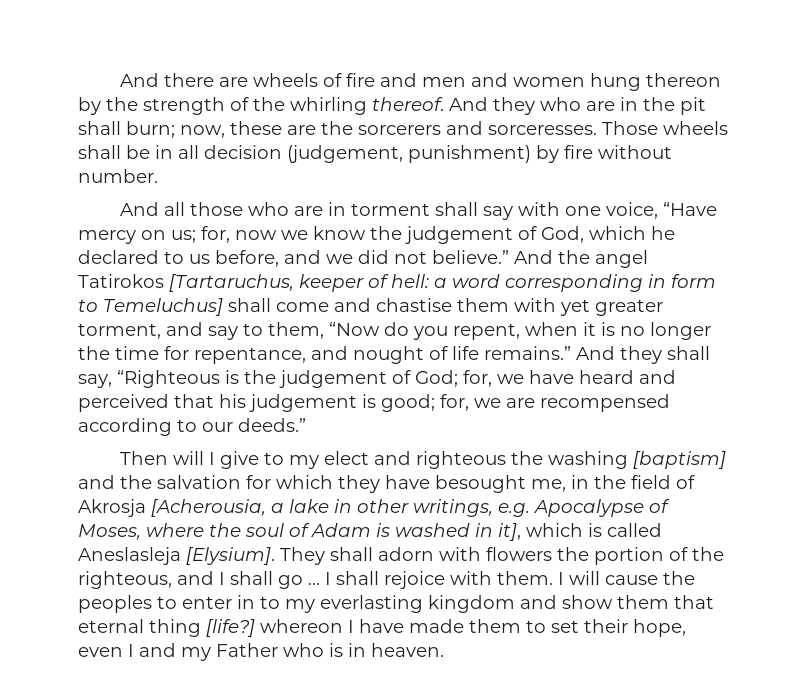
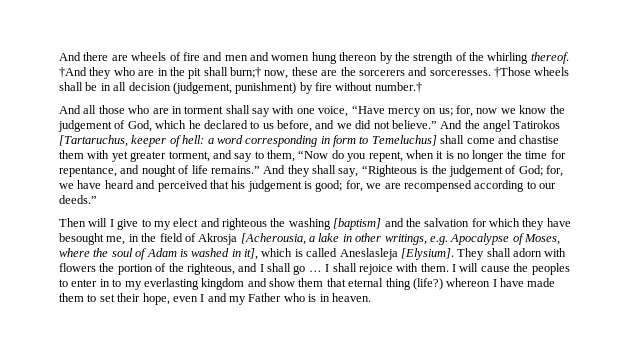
[449,97,488,111] And -> [59,67,87,78] †And
[126,121,175,138] burn; -> [230,67,261,78] burn;†
[602,121,658,135] Those -> [494,67,531,78] †Those
[78,169,158,183] number. -> [374,82,422,93] number.†
[206,619,255,637] [life?] -> [412,278,443,290] (life?)

